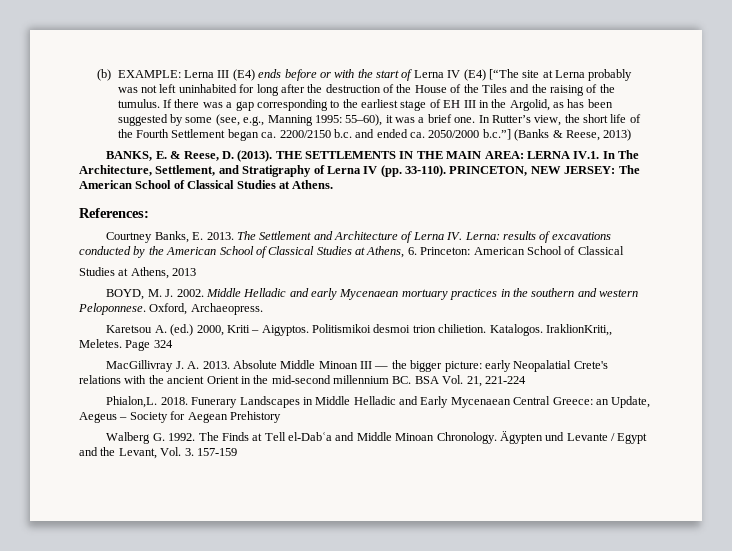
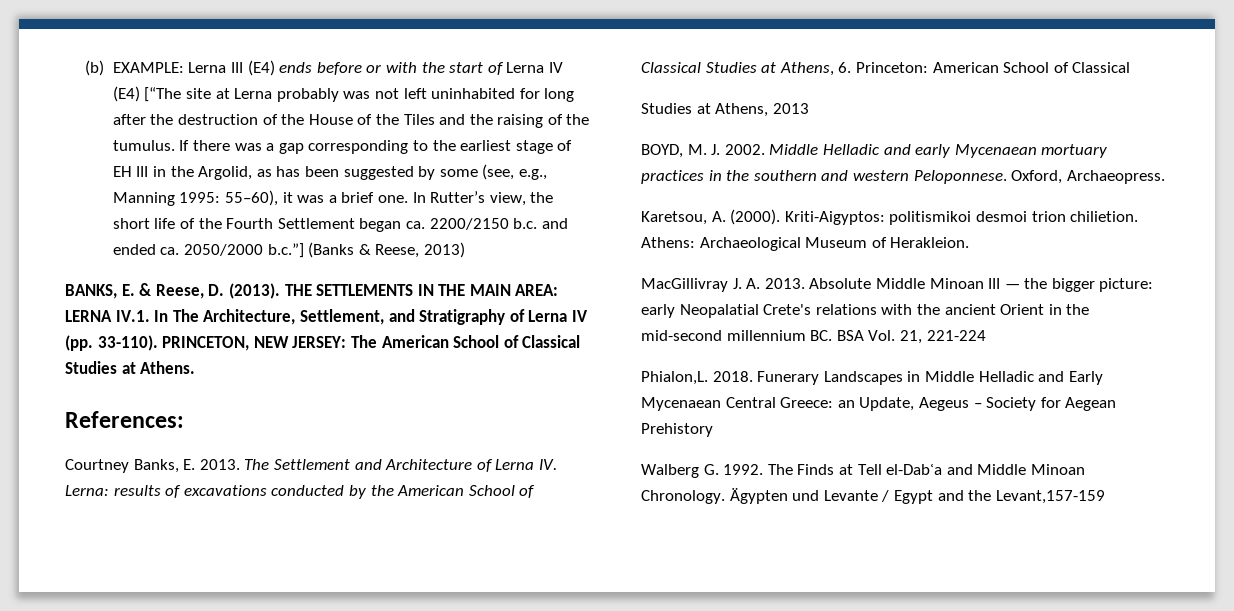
[106,324,612,336] [79,339,173,351] Karetsou A. (ed.) 2000, Kriti – Aigyptos. Politismikoi desmoi trion chilietion. Katalogos. IraklionKriti,, Meletes. Page 324 -> [641,209,1139,225] [641,237,970,251] Karetsou, A. (2000). Kriti-Aigyptos: politismikoi desmoi trion chilietion. Athens: Archaeological Museum of Herakleion.
[118,447,237,459] Levant, Vol. 3. 157-159 -> [995,490,1105,504] Levant,157-159

